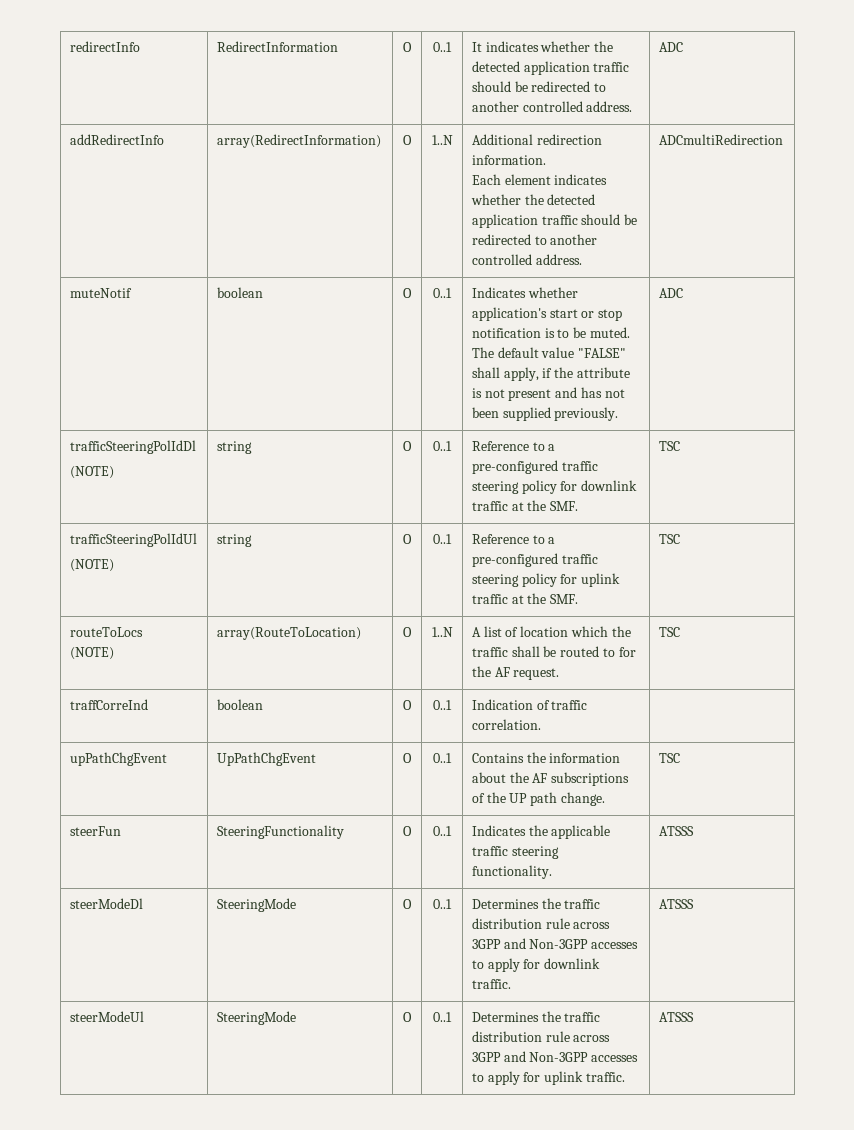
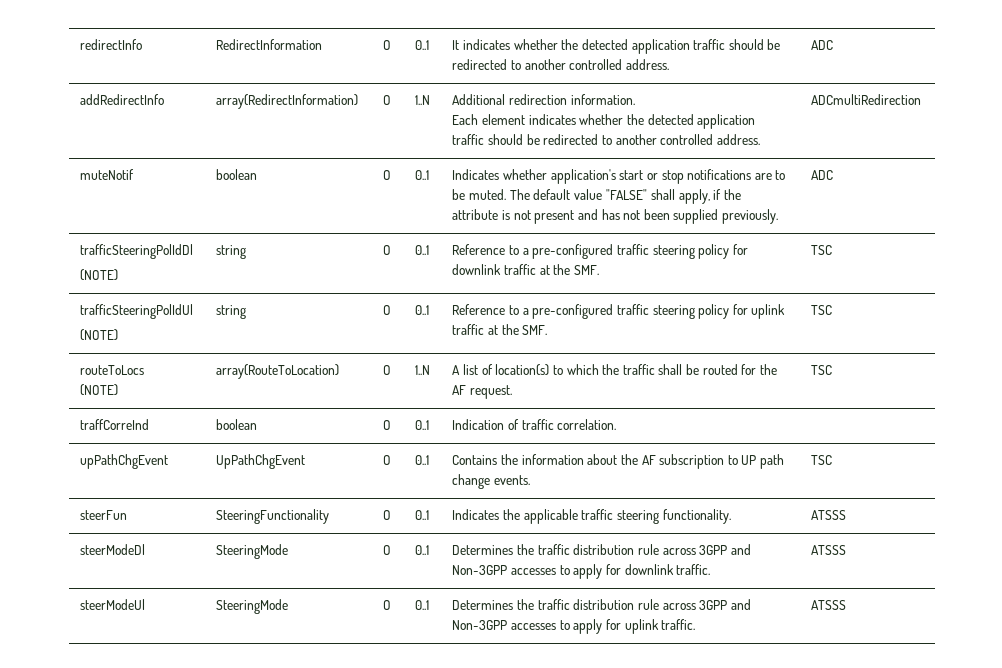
[471,328,555,338] notification is -> [687,169,772,180] notifications are
[520,626,569,637] location -> [495,364,563,376] location(s) to
[602,648,615,657] to -> (738, 369) none
[551,772,630,786] [471,792,605,806] subscriptions of the UP path change. -> [659,454,785,469] [452,474,530,489] subscription to UP path change events.

